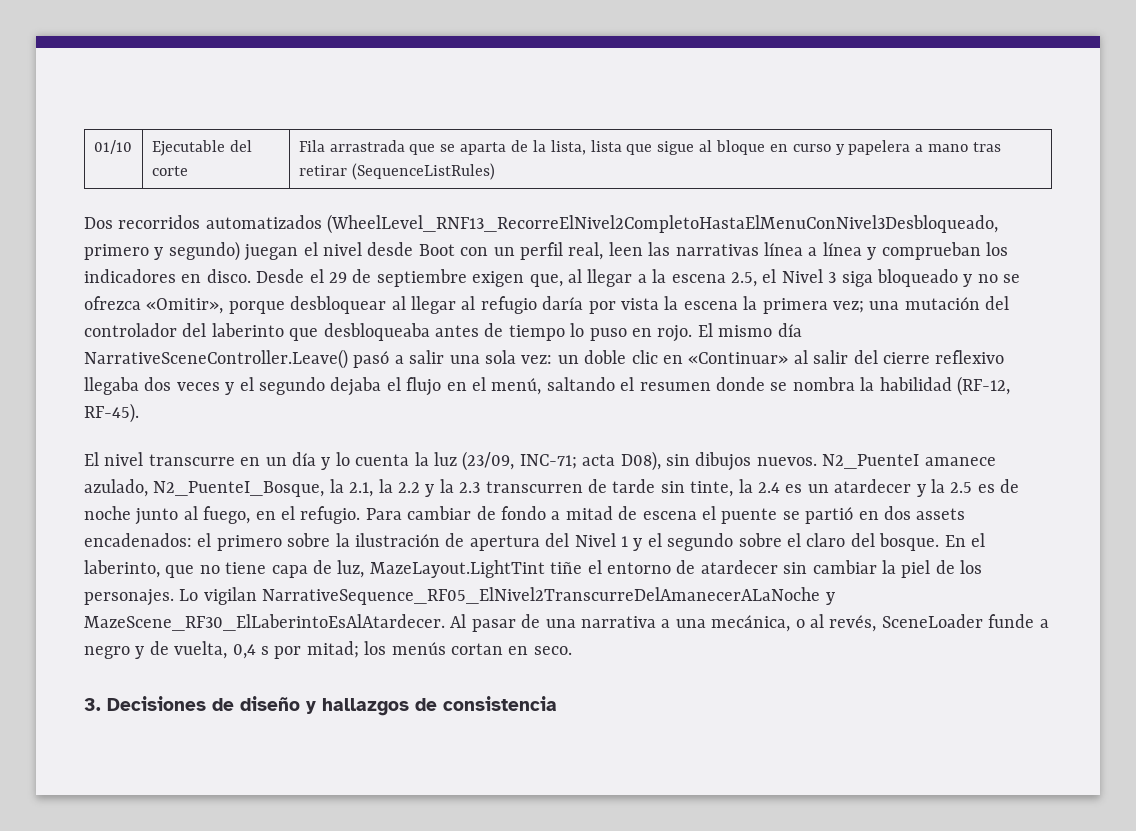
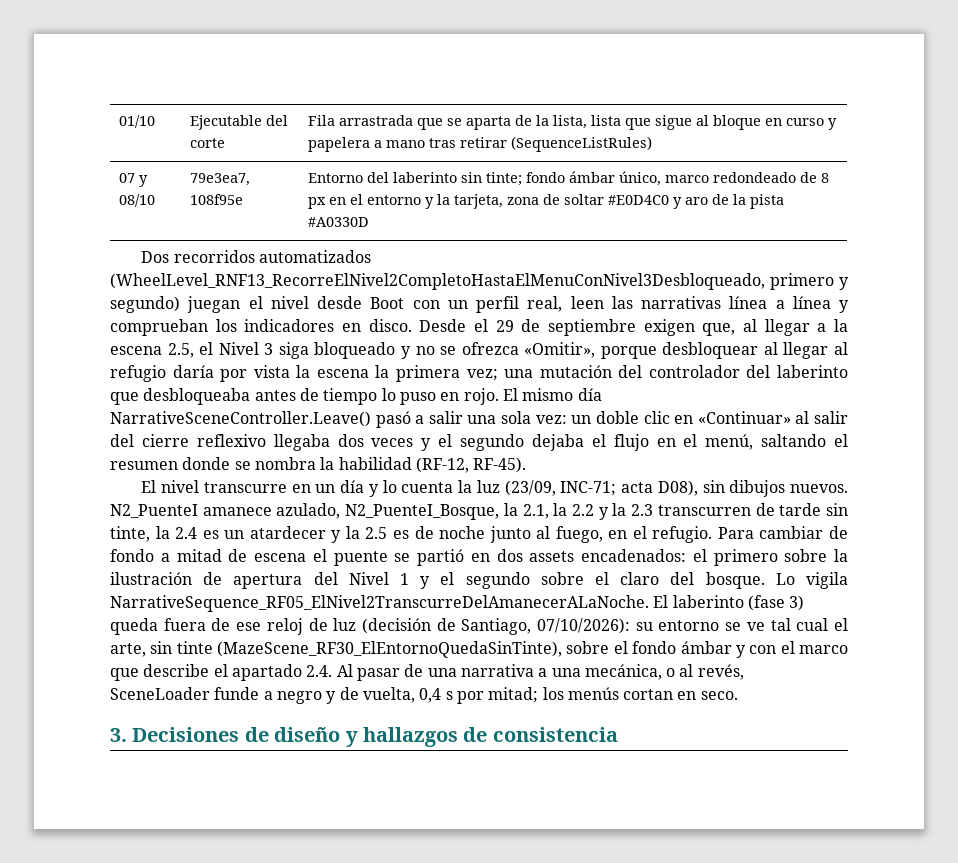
(495, 171) none -> [119,173,149,187] [119,194,156,207] [190,173,251,186] [190,194,244,205] [308,171,830,186] [308,194,785,209] [308,217,370,227] // 07 y 08/10 | 79e3ea7, 108f95e | Entorno del laberinto sin tinte; fondo ámbar único, marco redondeado de 8 px en el entorno y la tarjeta, zona de soltar #E0D4C0 y aro de la pista #A0330D
[944,533,985,547] [84,560,983,578] [84,587,835,606] [84,614,445,631] En el laberinto, que no tiene capa de luz, MazeLayout.LightTint tiñe el entorno de atardecer sin cambiar la piel de los personajes. Lo vigilan NarrativeSequence_RF05_ElNivel2TranscurreDelAmanecerALaNoche y MazeScene_RF30_ElLaberintoEsAlAtardecer. -> [775,572,849,589] [110,595,805,612] [110,618,849,635] [110,641,849,658] [110,664,333,681] Lo vigila NarrativeSequence_RF05_ElNivel2TranscurreDelAmanecerALaNoche. El laberinto (fase 3) queda fuera de ese reloj de luz (decisión de Santiago, 07/10/2026): su entorno se ve tal cual el arte, sin tinte (MazeScene_RF30_ElEntornoQuedaSinTinte), sobre el fondo ámbar y con el marco que describe el apartado 2.4.

